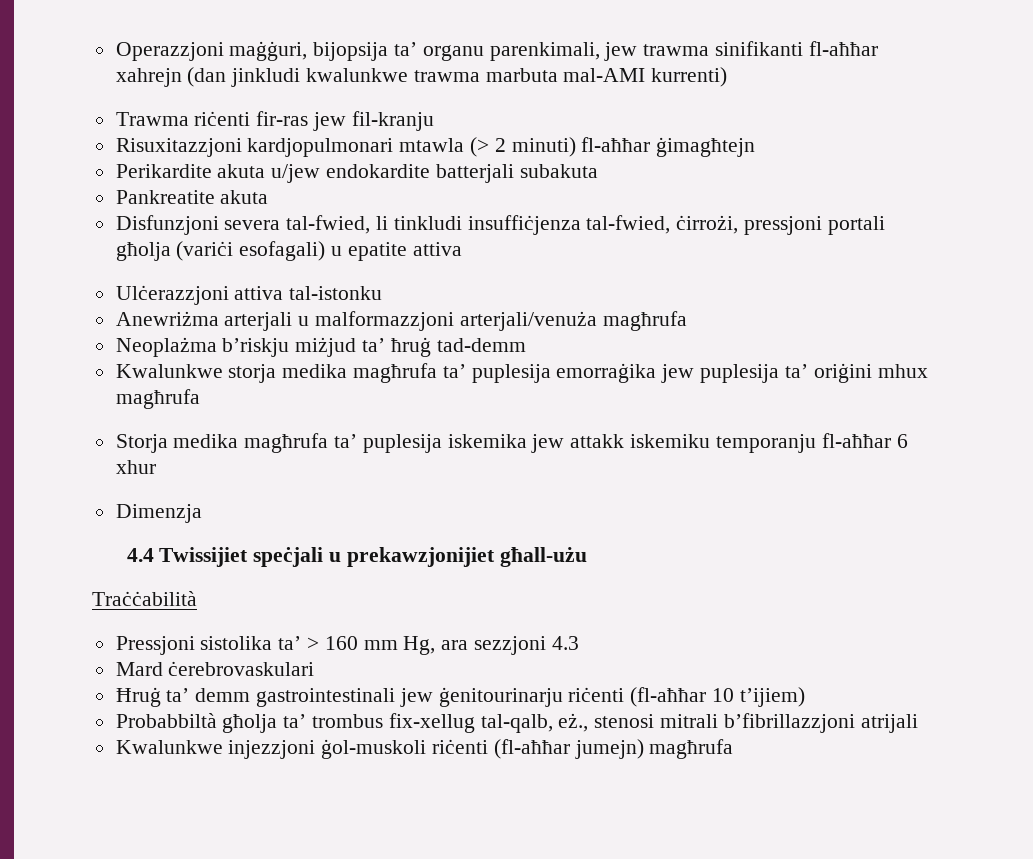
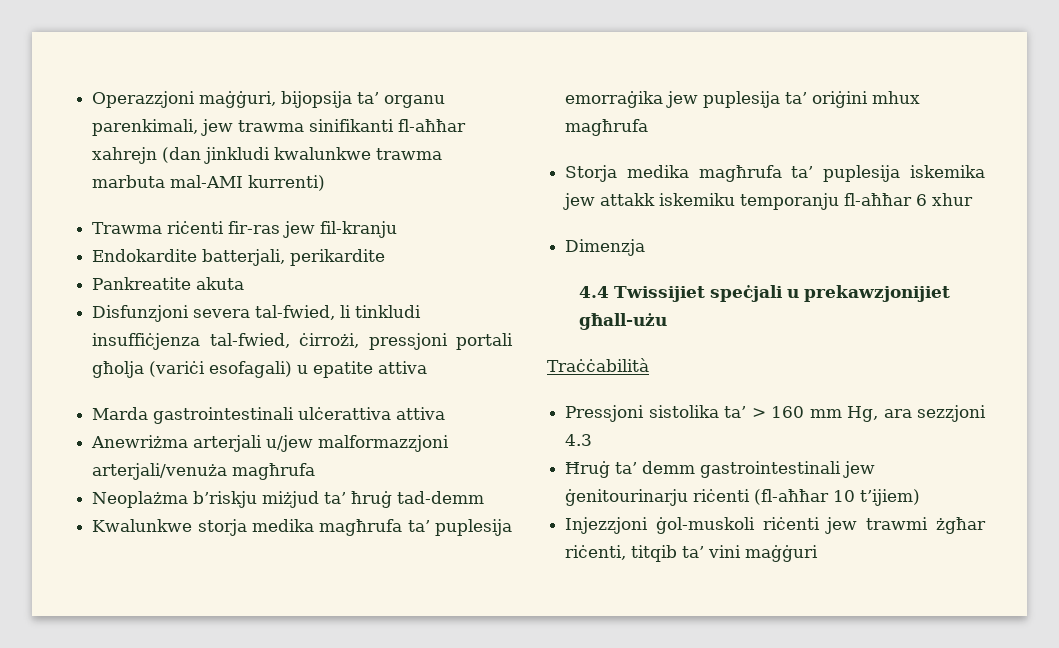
[115,137,756,157] [115,164,598,183] Risuxitazzjoni kardjopulmonari mtawla (> 2 minuti) fl-aħħar ġimagħtejn // Perikardite akuta u/jew endokardite batterjali subakuta -> [92,249,386,266] Endokardite batterjali, perikardite
[115,285,383,305] Ulċerazzjoni attiva tal-istonku -> [92,407,446,424] Marda gastrointestinali ulċerattiva attiva
[298,316,310,326] u -> [266,435,314,452] u/jew
[115,661,315,676] // Mard ċerebrovaskulari -> (593, 440) none
[115,713,918,733] [115,739,734,759] Probabbiltà għolja ta’ trombus fix-xellug tal-qalb, eż., stenosi mitrali b’fibrillazzjoni atrijali // Kwalunkwe injezzjoni ġol-muskoli riċenti (fl-aħħar jumejn) magħrufa -> [565,517,986,534] [565,545,819,562] Injezzjoni ġol-muskoli riċenti jew trawmi żgħar riċenti, titqib ta’ vini maġġuri

